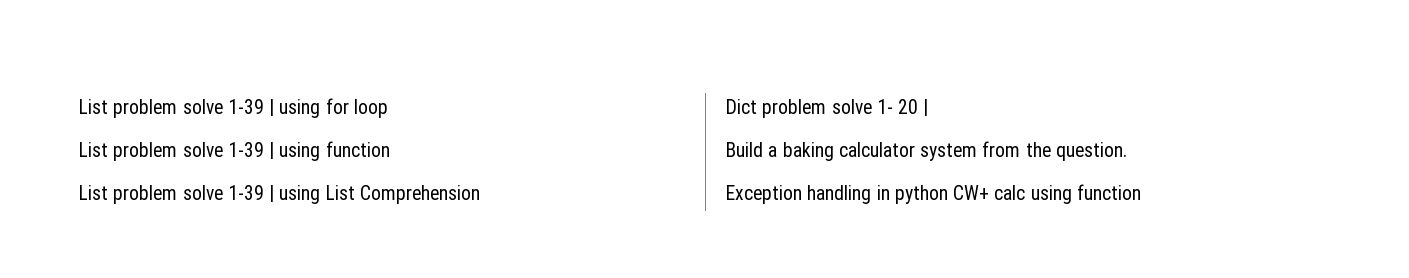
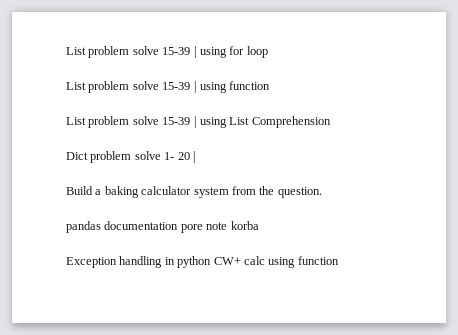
[79,99,264,118] List problem solve 1-39 -> [66,46,191,58] List problem solve 15-39
[227,142,264,157] 1-39 -> [162,82,191,90] 15-39
[227,185,264,200] 1-39 -> [162,117,191,125] 15-39
(1127, 151) none -> [66,221,259,233] // pandas documentation pore note korba

